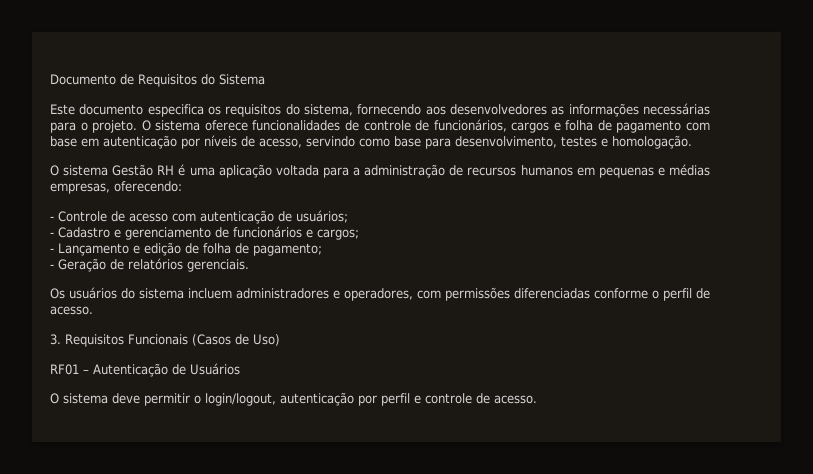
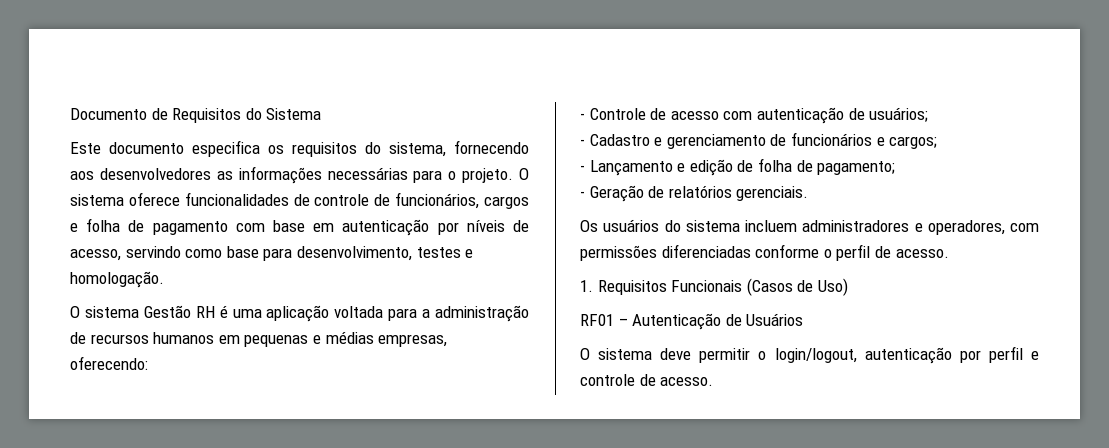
[50,334,61,345] 3. -> [580,280,593,292] 1.

